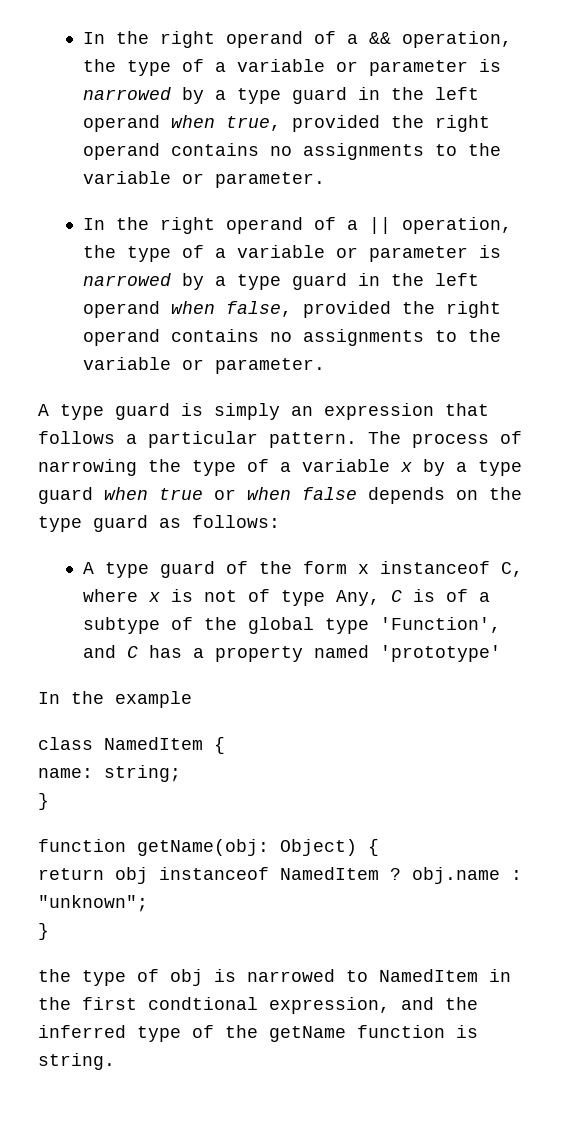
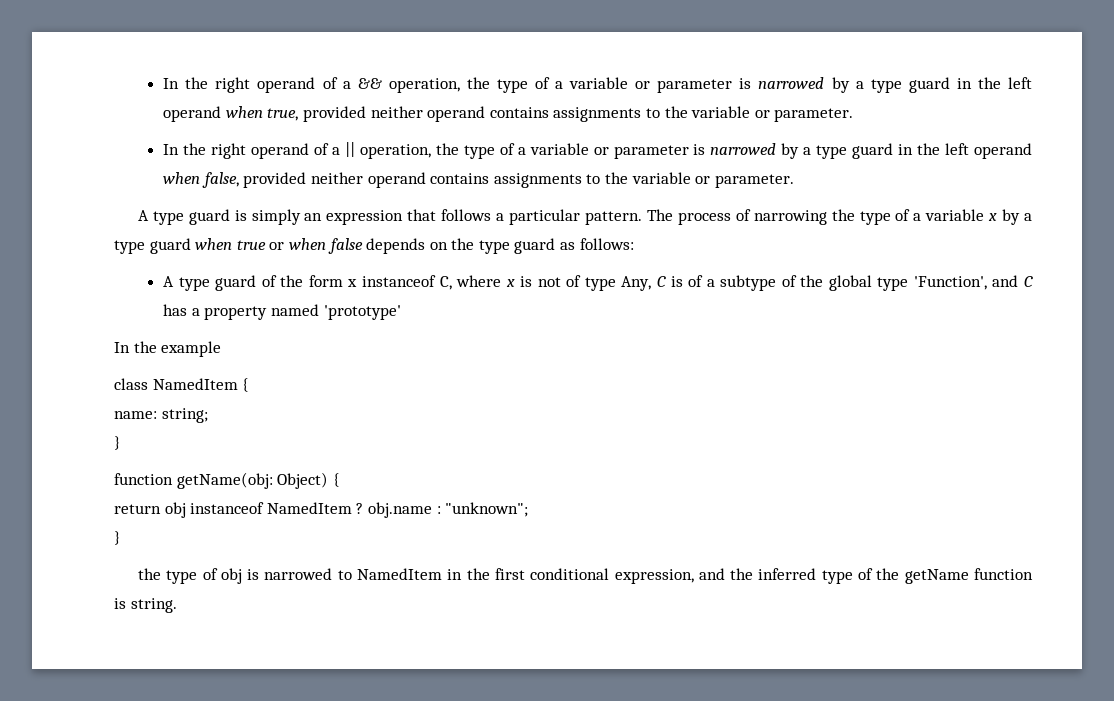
[390,115,490,132] [82,143,292,160] the right operand contains no -> [370,106,549,122] neither operand contains
[401,301,501,318] [82,329,292,346] the right operand contains no -> [310,172,490,188] neither operand contains
[148,997,258,1010] condtional -> [530,568,610,580] conditional

